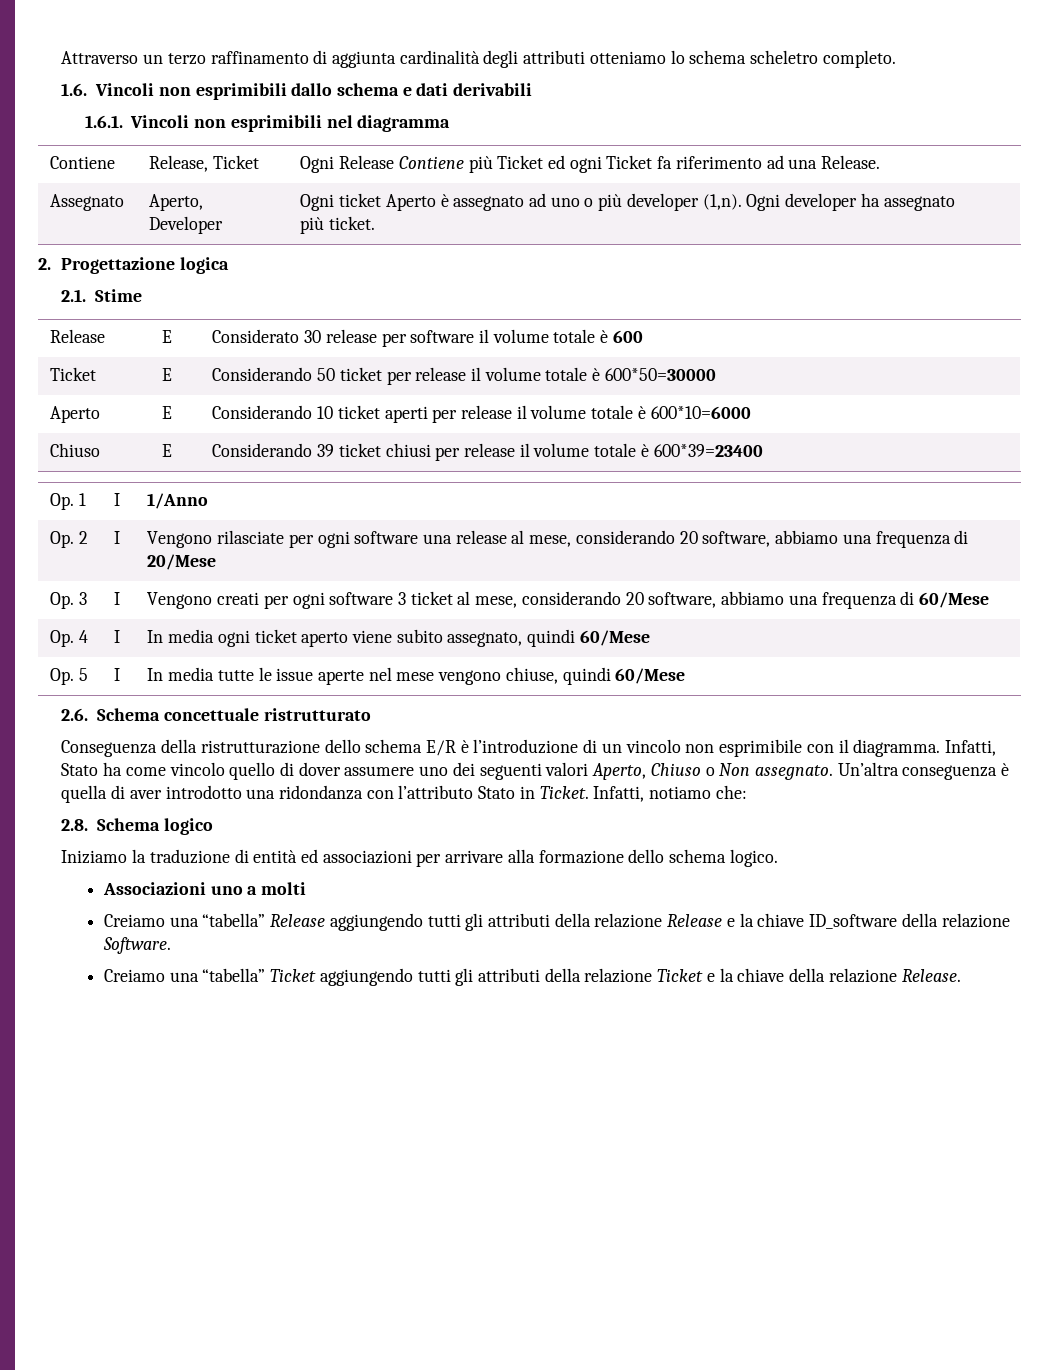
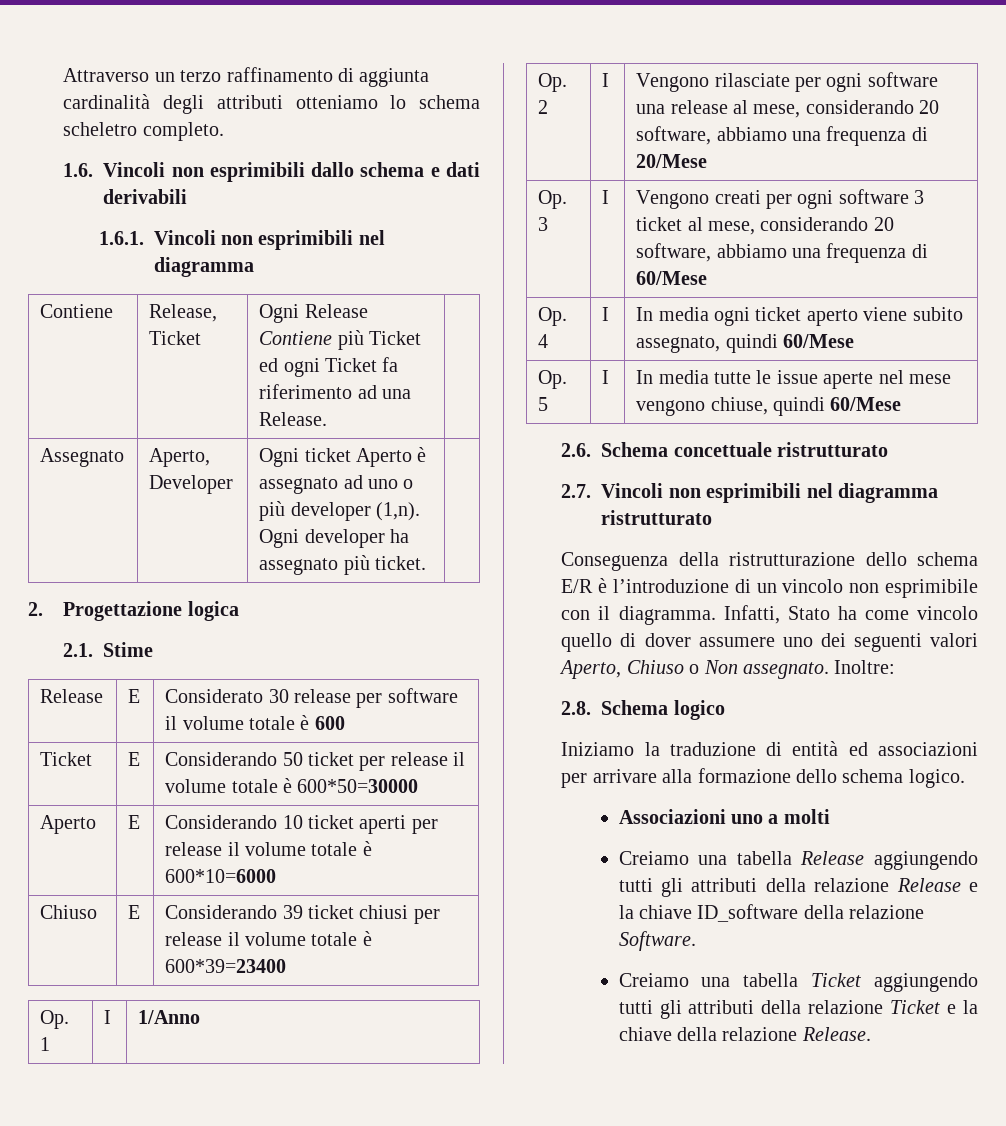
(371, 714) none -> [561,483,938,503] [601,510,713,525] // 2.7. Vincoli non esprimibili nel diagramma ristrutturato
[837,762,1010,780] [61,785,747,803] Un’altra conseguenza è quella di aver introdotto una ridondanza con l’attributo Stato in Ticket. Infatti, notiamo che: -> [834,660,896,674] Inoltre:
[202,913,266,927] “tabella” -> [736,851,792,865] tabella
[202,968,266,982] “tabella” -> [743,973,799,987] tabella

